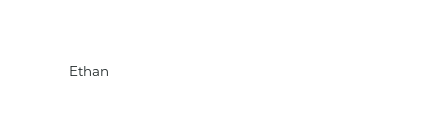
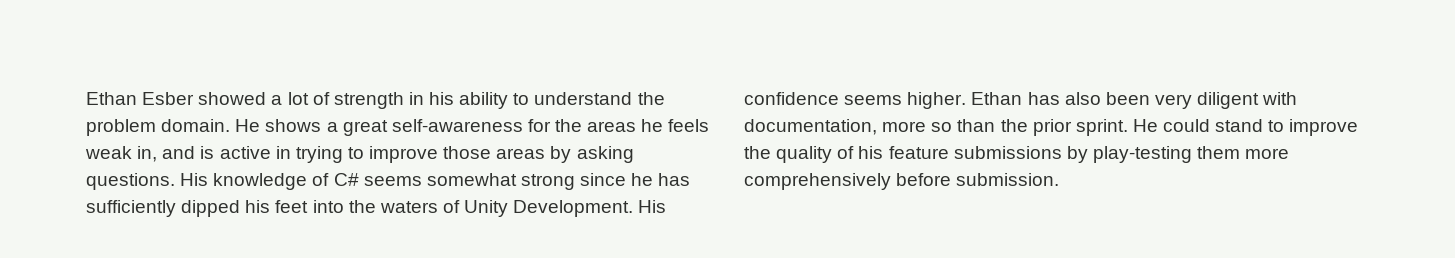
[69,66,109,76] Ethan -> [86,92,665,109] [86,119,710,136] [85,146,634,163] [86,173,691,190] [86,200,667,217] [744,92,1298,109] [744,119,1359,136] [744,146,1290,163] [744,173,1060,190] Ethan Esber showed a lot of strength in his ability to understand the problem domain. He shows a great self-awareness for the areas he feels weak in, and is active in trying to improve those areas by asking questions. His knowledge of C# seems somewhat strong since he has sufficiently dipped his feet into the waters of Unity Development. His confidence seems higher. Ethan has also been very diligent with documentation, more so than the prior sprint. He could stand to improve the quality of his feature submissions by play-testing them more comprehensively before submission.

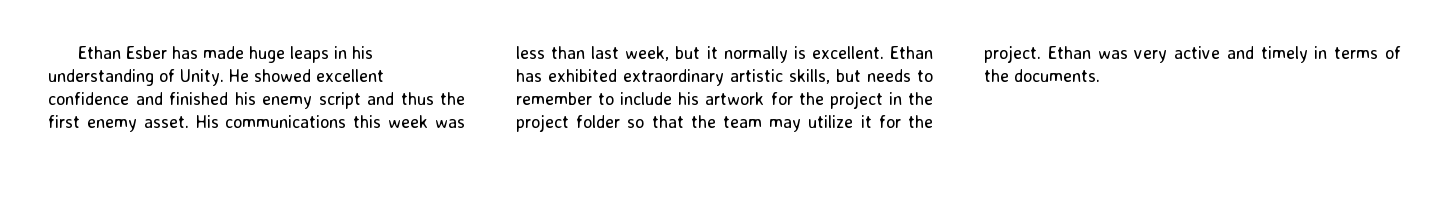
[198,92,665,109] [86,119,710,136] [85,146,634,163] [86,173,691,190] [86,200,667,217] [744,92,1298,109] [744,119,1359,136] [744,146,1290,163] [744,173,1060,190] showed a lot of strength in his ability to understand the problem domain. He shows a great self-awareness for the areas he feels weak in, and is active in trying to improve those areas by asking questions. His knowledge of C# seems somewhat strong since he has sufficiently dipped his feet into the waters of Unity Development. His confidence seems higher. Ethan has also been very diligent with documentation, more so than the prior sprint. He could stand to improve the quality of his feature submissions by play-testing them more comprehensively before submission. -> [172,46,374,63] [48,69,384,86] [48,92,465,109] [48,115,465,132] [516,46,933,63] [516,69,933,86] [516,91,933,109] [516,114,933,132] [984,45,1401,63] [984,69,1100,82] has made huge leaps in his understanding of Unity. He showed excellent confidence and finished his enemy script and thus the first enemy asset. His communications this week was less than last week, but it normally is excellent. Ethan has exhibited extraordinary artistic skills, but needs to remember to include his artwork for the project in the project folder so that the team may utilize it for the project. Ethan was very active and timely in terms of the documents.

